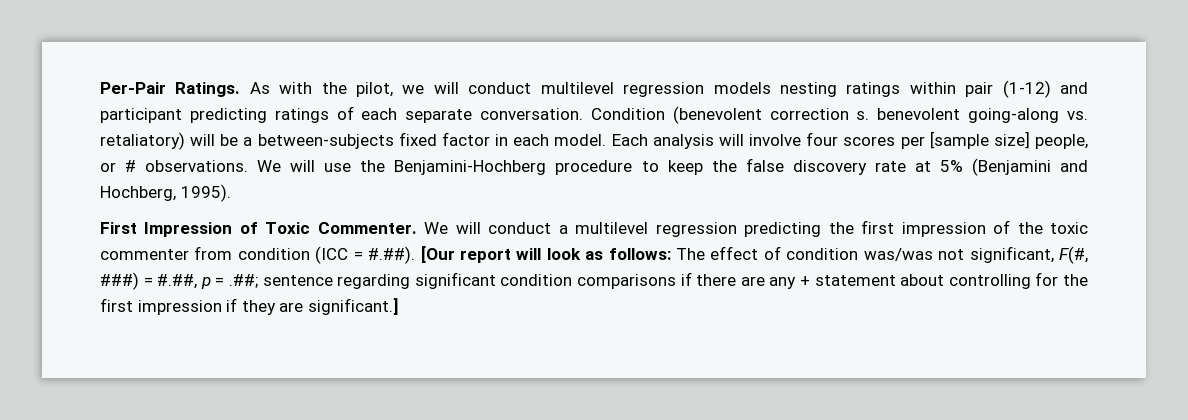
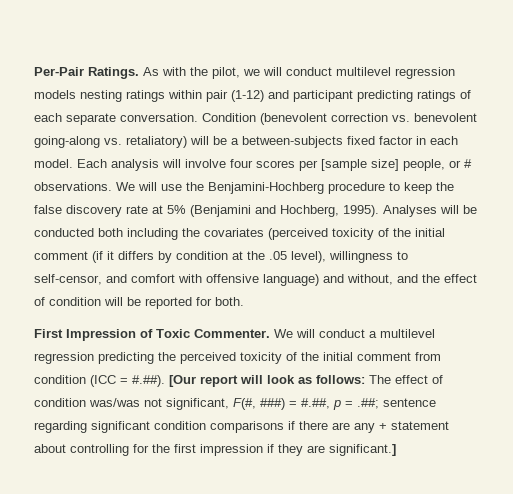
[856,111,870,120] s. -> [392,115,410,122] vs.
(231, 193) none -> [383,205,477,217] [34,228,445,240] [34,251,408,263] [34,274,477,286] [34,297,244,309] Analyses will be conducted both including the covariates (perceived toxicity of the initial comment (if it differs by condition at the .05 level), willingness to self-censor, and comfort with offensive language) and without, and the effect of condition will be reported for both.
[861,220,1088,237] [100,249,189,260] first impression of the toxic commenter -> [180,352,411,364] perceived toxicity of the initial comment

